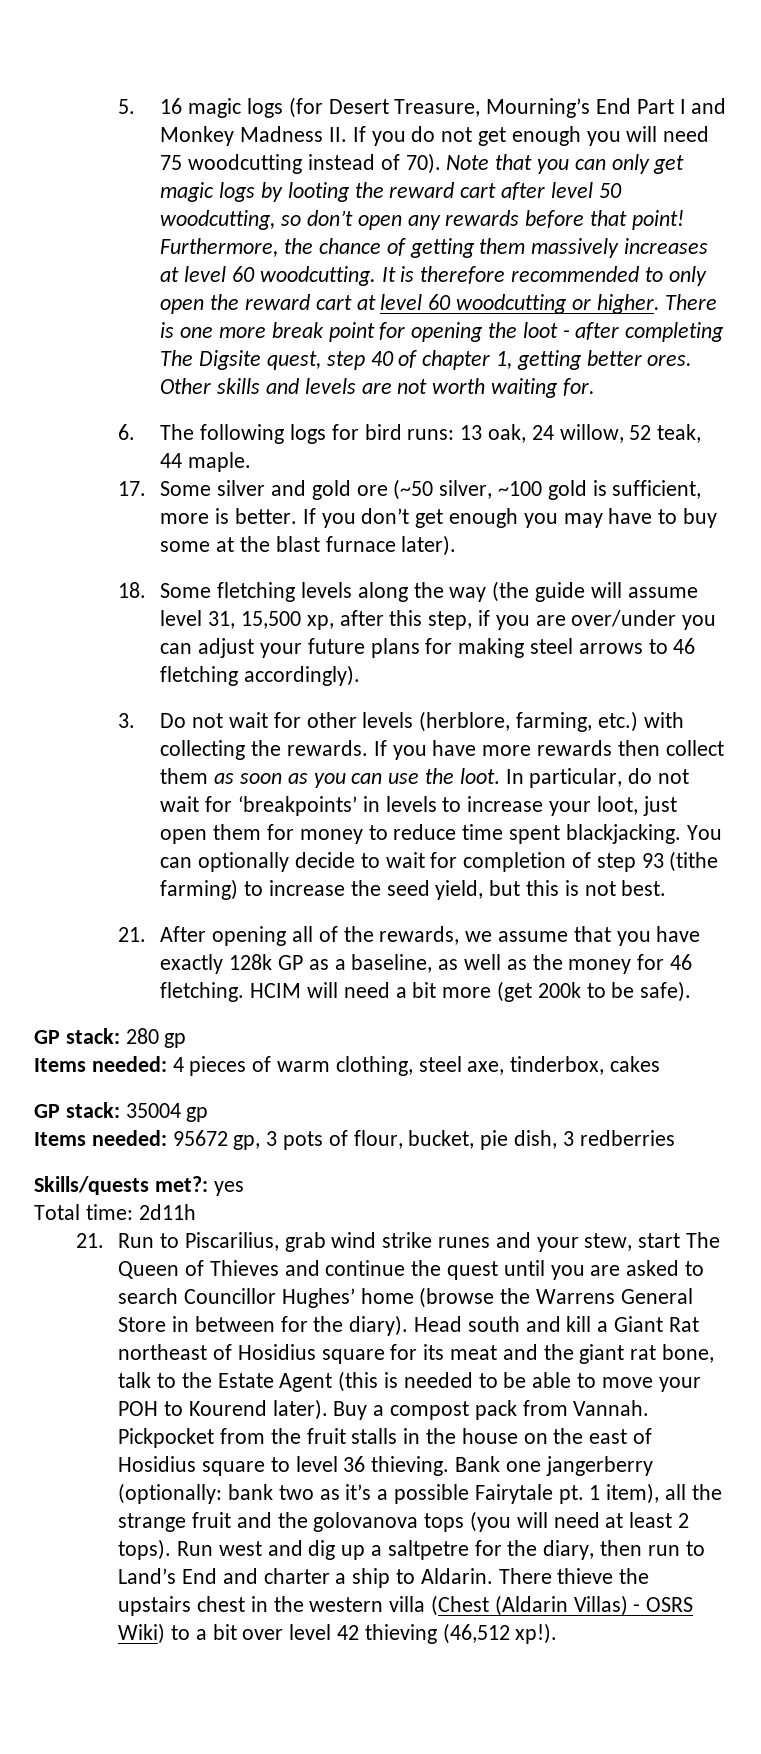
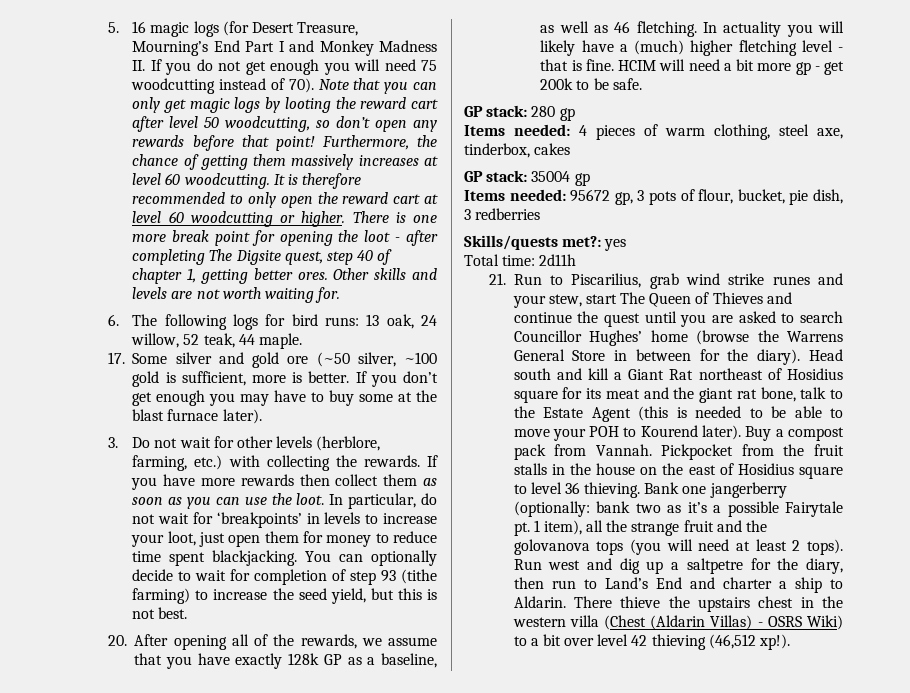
[118,581,698,602] [160,610,717,630] [160,638,696,658] [160,665,361,686] // 18. Some fletching levels along the way (the guide will assume level 31, 15,500 xp, after this step, if you are over/under you can adjust your future plans for making steel arrows to 46 fletching accordingly). -> (262, 416) none
[118,927,147,942] 21. -> [107,635,127,646] 20.
[532,954,693,974] [160,982,245,1002] the money for 46 fletching. -> [614,21,844,37] [540,40,843,56] [540,59,614,71] 46 fletching. In actuality you will likely have a (much) higher fletching level - that is fine.
[496,981,532,1002] (get -> [795,61,844,75] gp - get
[640,981,692,1002] safe). -> [612,78,642,90] safe.

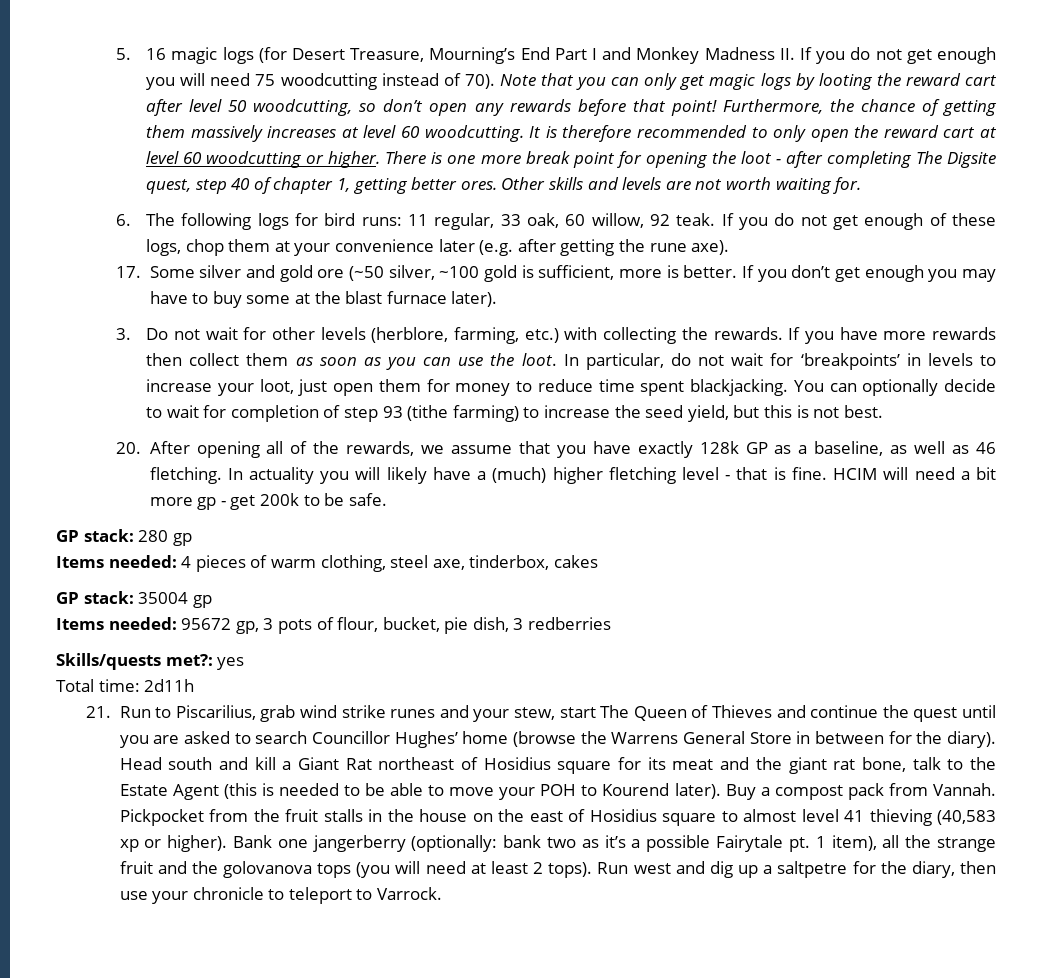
[366,314,437,329] [131,333,303,349] 13 oak, 24 willow, 52 teak, 44 maple. -> [408,213,997,230] [146,239,730,256] 11 regular, 33 oak, 60 willow, 92 teak. If you do not get enough of these logs, chop them at your convenience later (e.g. after getting the rune axe).
[530,482,641,498] level 36 thieving. -> [743,809,996,826] [119,835,228,852] almost level 41 thieving (40,583 xp or higher).
[551,577,843,593] [513,596,843,612] [512,615,843,630] [513,634,791,650] run to Land’s End and charter a ship to Aldarin. There thieve the upstairs chest in the western villa (Chest (Aldarin Villas) - OSRS Wiki) to a bit over level 42 thieving (46,512 xp!). -> [119,887,443,904] use your chronicle to teleport to Varrock.

